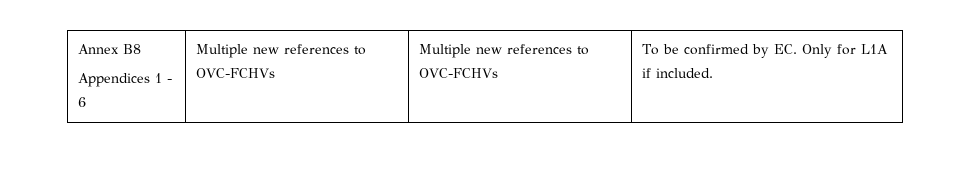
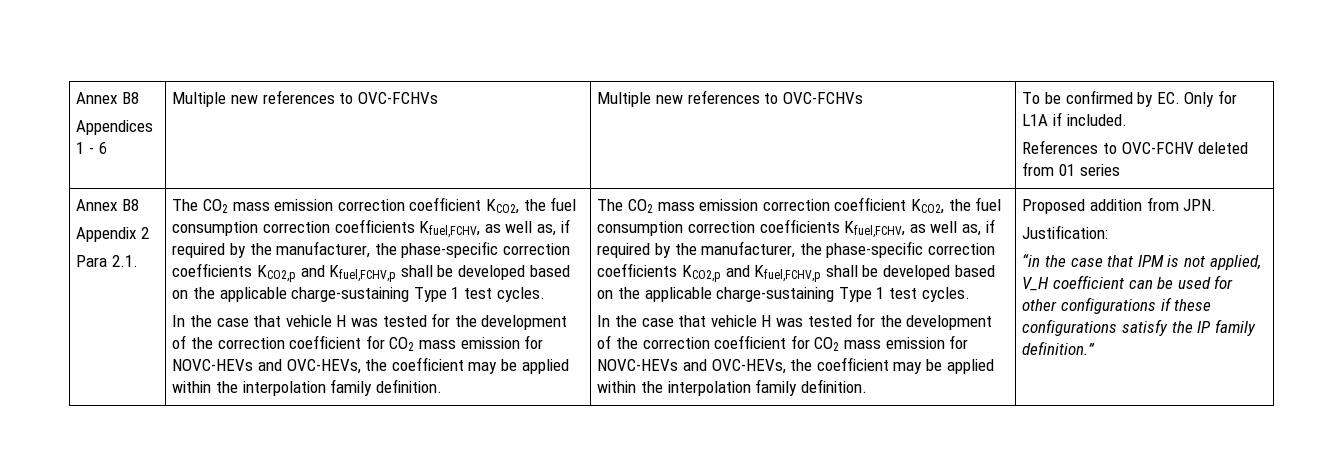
(713, 73) none -> [1022,140,1249,154] [1022,162,1120,176] [76,199,140,211] [76,227,150,242] [76,255,139,267] [172,197,577,214] [172,219,570,238] [172,241,571,258] [172,263,570,282] [172,287,545,302] [172,313,568,330] [172,335,544,351] [172,357,569,374] [172,379,442,396] [597,197,1002,214] [597,219,995,238] [597,241,996,258] [597,263,995,282] [597,287,970,302] [597,313,993,330] [597,335,969,351] [597,357,994,374] [597,379,867,396] [1022,197,1217,214] [1022,225,1109,239] [1022,254,1261,270] [1022,275,1234,291] [1022,297,1212,314] [1022,319,1256,336] [1022,341,1096,355] // References to OVC-FCHV deleted from 01 series // Annex B8 // Appendix 2 // Para 2.1. | The CO2 mass emission correction coefficient KCO2, the fuel consumption correction coefficients Kfuel,FCHV, as well as, if required by the manufacturer, the phase-specific correction coefficients KCO2,p and Kfuel,FCHV,p shall be developed based on the applicable charge-sustaining Type 1 test cycles. // In the case that vehicle H was tested for the development of the correction coefficient for CO2 mass emission for NOVC-HEVs and OVC-HEVs, the coefficient may be applied within the interpolation family definition. | The CO2 mass emission correction coefficient KCO2, the fuel consumption correction coefficients Kfuel,FCHV, as well as, if required by the manufacturer, the phase-specific correction coefficients KCO2,p and Kfuel,FCHV,p shall be developed based on the applicable charge-sustaining Type 1 test cycles. // In the case that vehicle H was tested for the development of the correction coefficient for CO2 mass emission for NOVC-HEVs and OVC-HEVs, the coefficient may be applied within the interpolation family definition. | Proposed addition from JPN. // Justification: // “in the case that IPM is not applied, V_H coefficient can be used for other configurations if these configurations satisfy the IP family definition.”

